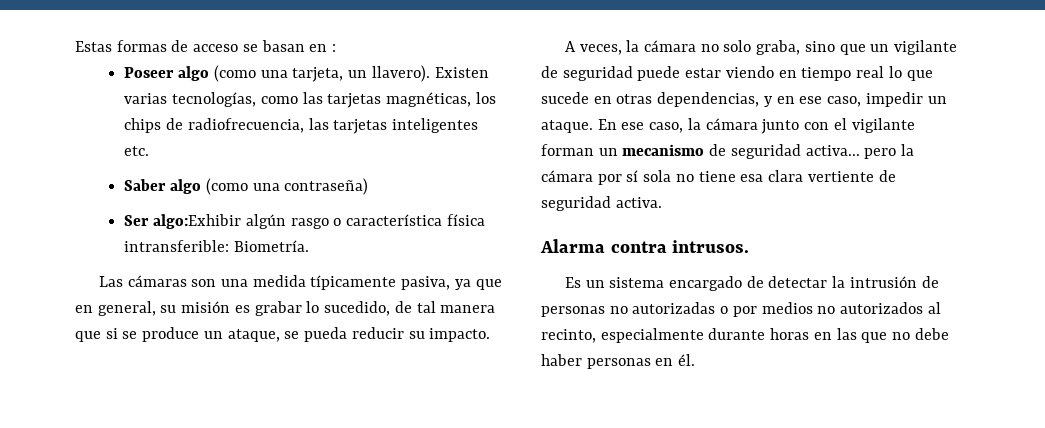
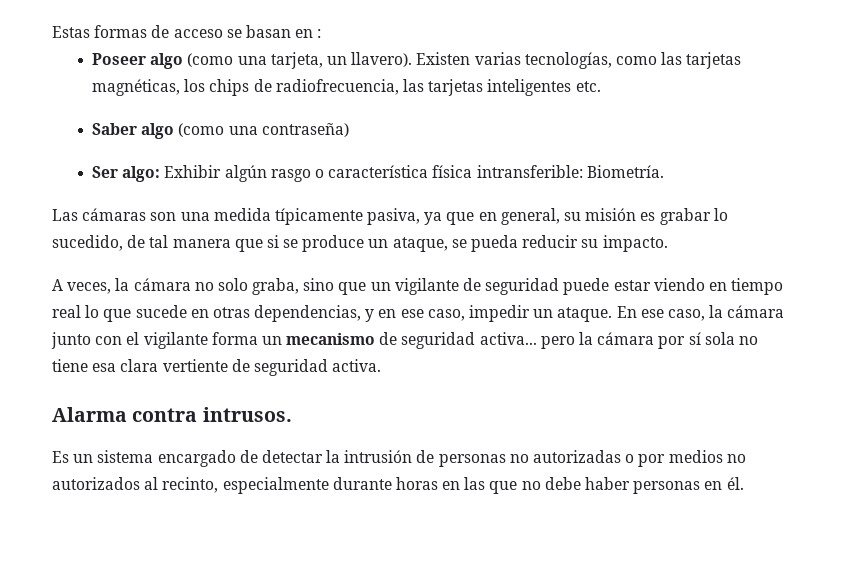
[153,214,242,229] algo:Exhibir -> [122,165,222,182] algo: Exhibir
[541,144,594,156] forman -> [211,332,258,345] forma

